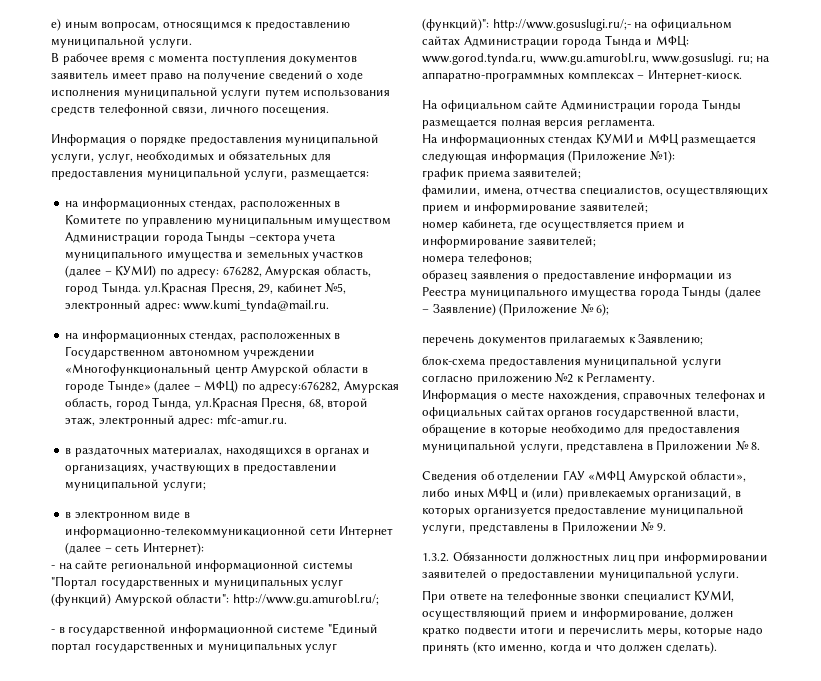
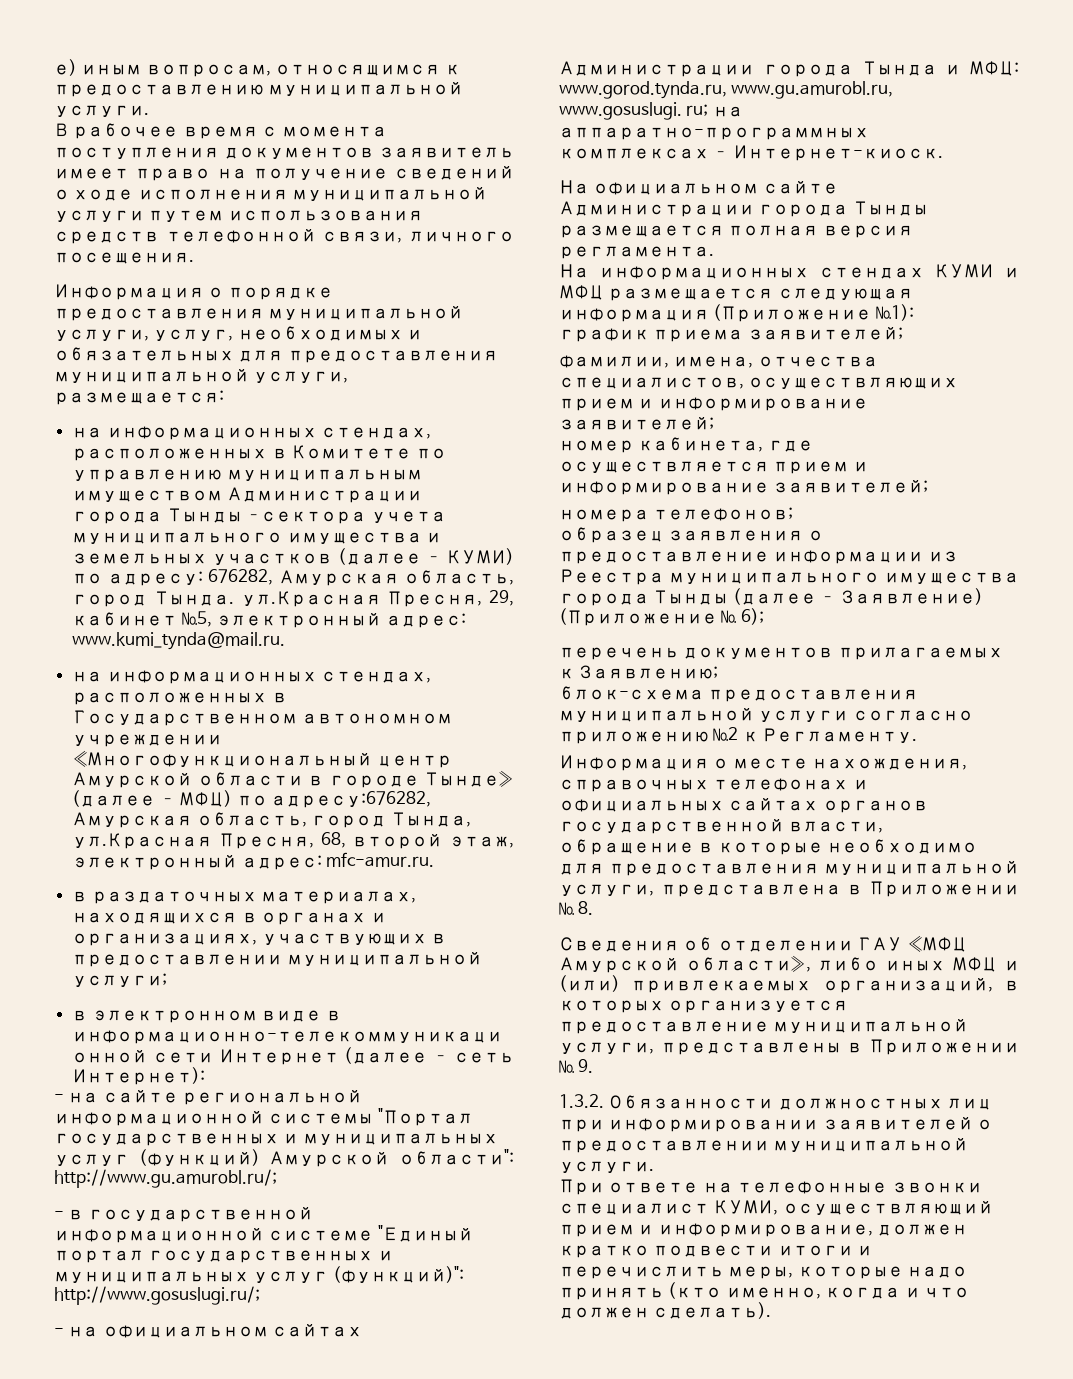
[492,19,631,31] http://www.gosuslugi.ru/;- -> [54,1286,260,1305] [54,1328,64,1335] http://www.gosuslugi.ru/; // -

